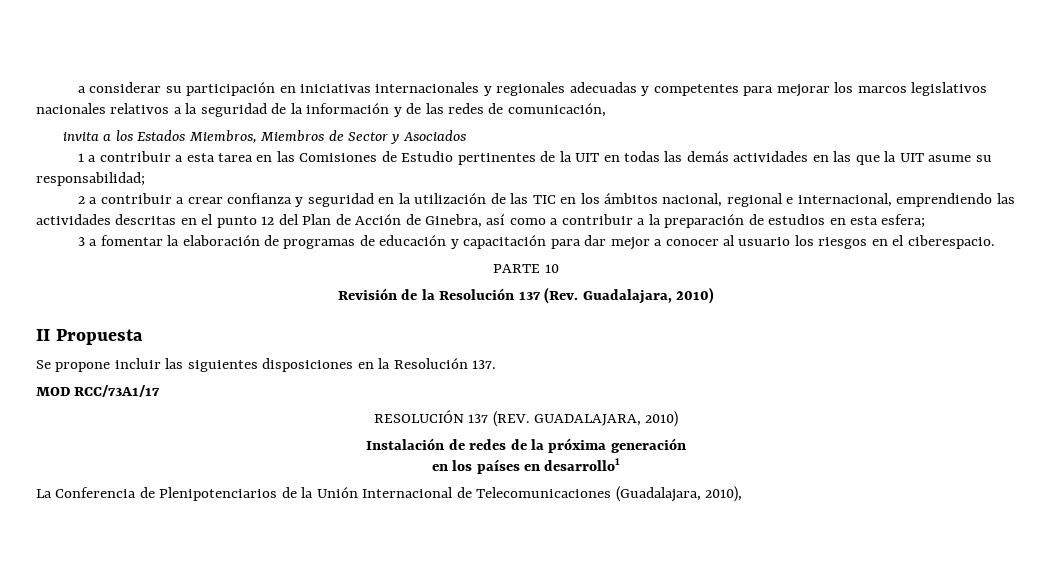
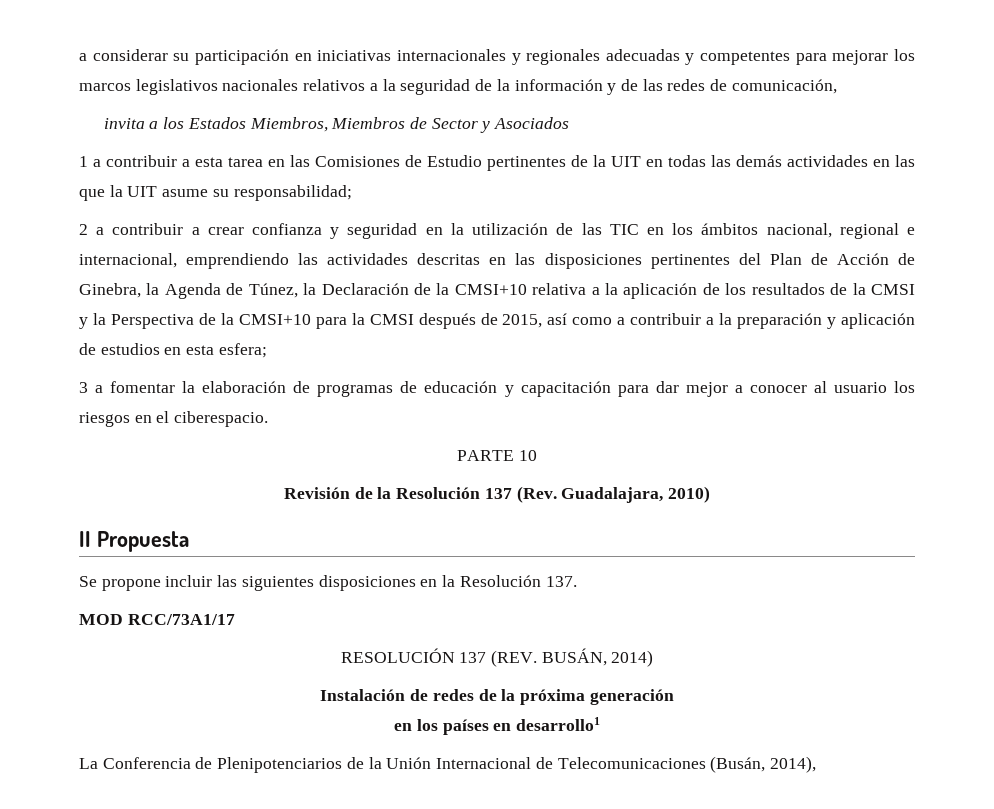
[201,214,275,228] el punto 12 -> [515,253,730,269] las disposiciones pertinentes
(483, 221) none -> [146,283,916,299] [79,313,543,329] la Agenda de Túnez, la Declaración de la CMSI+10 relativa a la aplicación de los resultados de la CMSI y la Perspectiva de la CMSI+10 para la CMSI después de 2015,
(745, 221) none -> [827,313,916,329] y aplicación
[533,411,679,427] GUADALAJARA, 2010) -> [541,648,654,667] BUSÁN, 2014)
[615,486,743,502] (Guadalajara, 2010), -> [710,756,816,773] (Busán, 2014),

